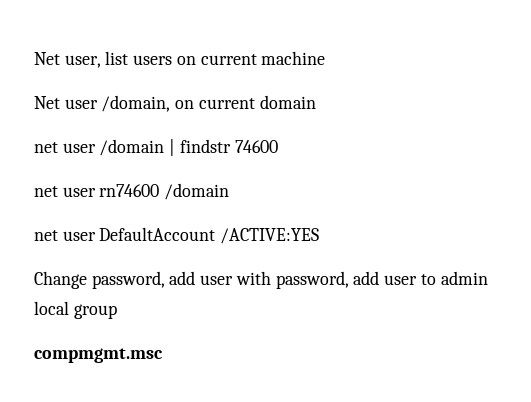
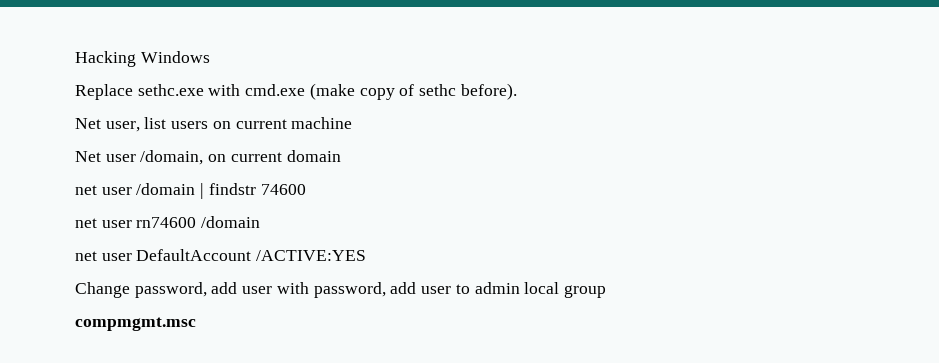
(34, 58) none -> [75,51,210,67] [75,83,517,100] Hacking Windows // Replace sethc.exe with cmd.exe (make copy of sethc before). //

